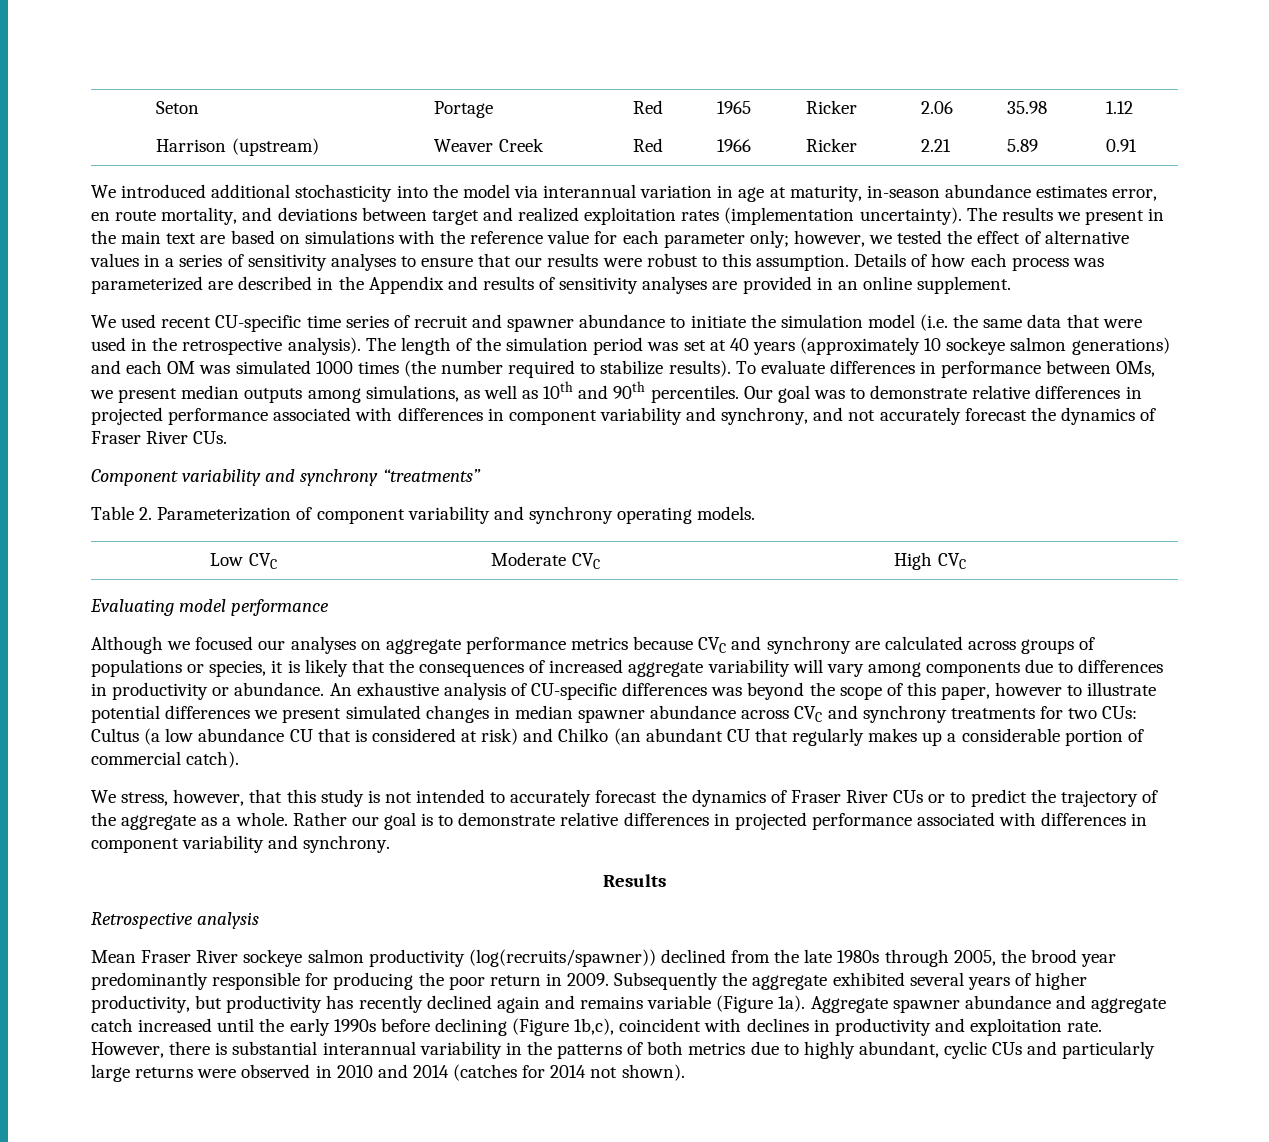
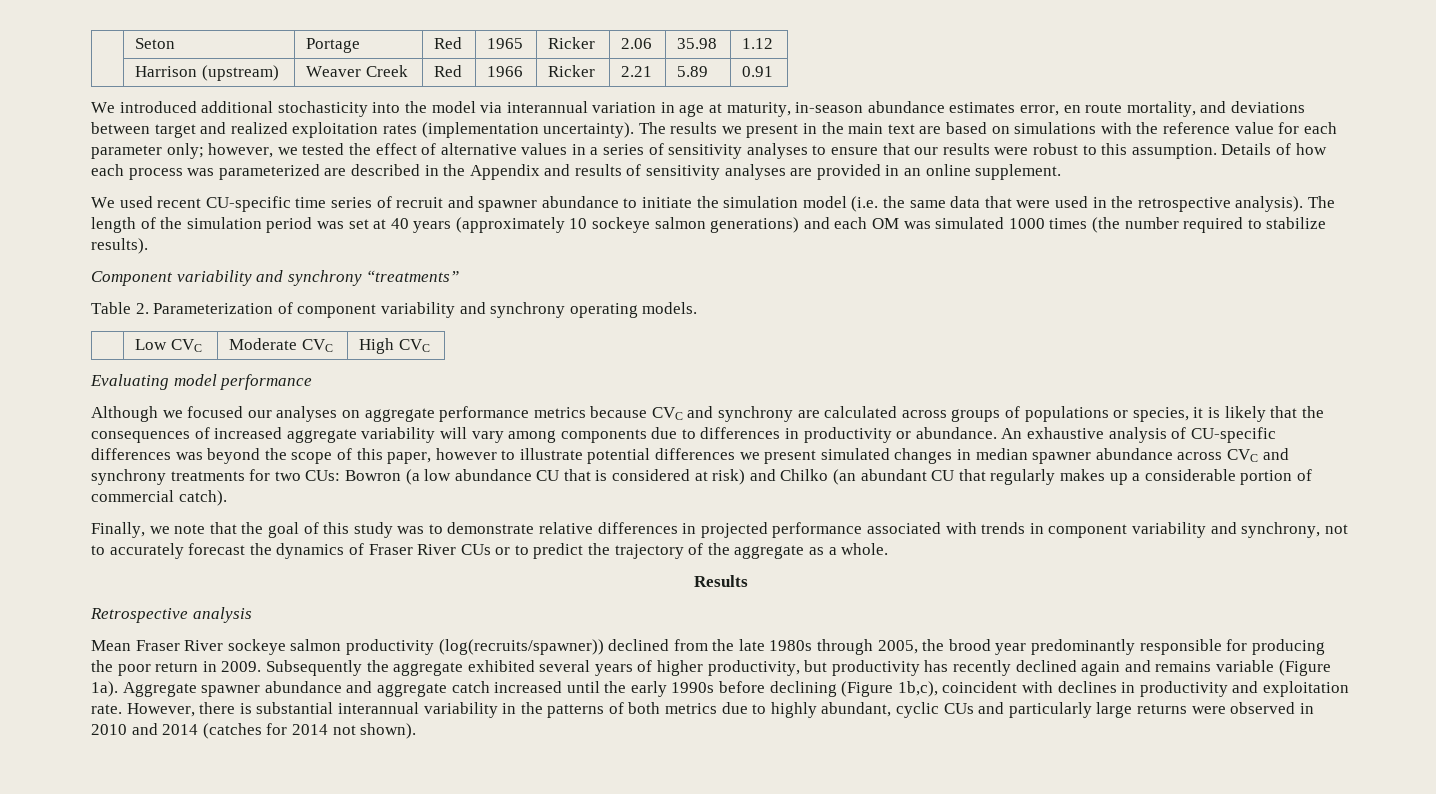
[735,360,1156,378] [90,381,1142,403] [91,407,1157,425] [91,431,228,444] To evaluate differences in performance between OMs, we present median outputs among simulations, as well as 10th and 90th percentiles. Our goal was to demonstrate relative differences in projected performance associated with differences in component variability and synchrony, and not accurately forecast the dynamics of Fraser River CUs. -> (148, 246) none
[91,728,139,742] Cultus -> [344,470,401,481] Bowron
[91,789,486,807] We stress, however, that this study is not intended -> [91,522,1348,538] Finally, we note that the goal of this study was to demonstrate relative differences in projected performance associated with trends in component variability and synchrony, not
[292,812,1148,830] [91,835,391,853] Rather our goal is to demonstrate relative differences in projected performance associated with differences in component variability and synchrony. -> (889, 549) none

